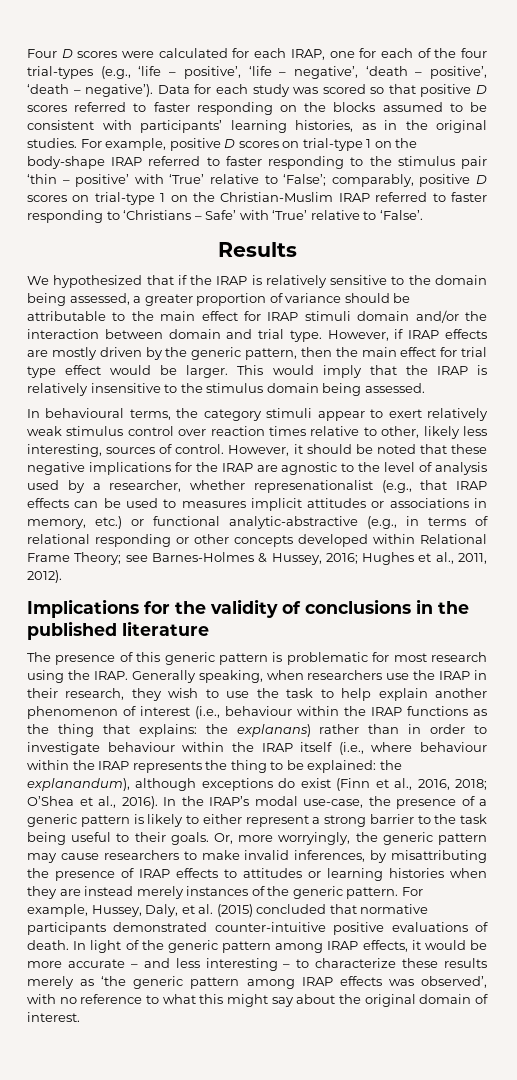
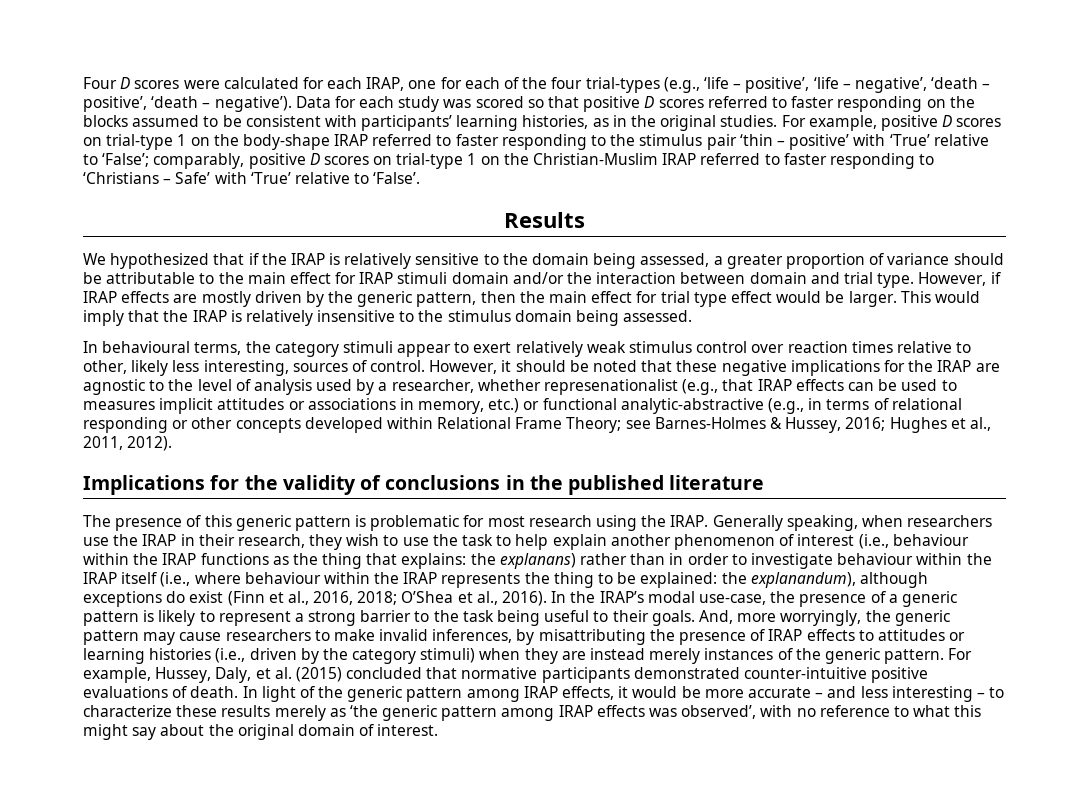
[202,814,242,824] either -> (215, 616) none
[213,833,233,844] Or, -> [698,610,733,624] And,
(444, 873) none -> [215,648,476,664] (i.e., driven by the category stimuli)

